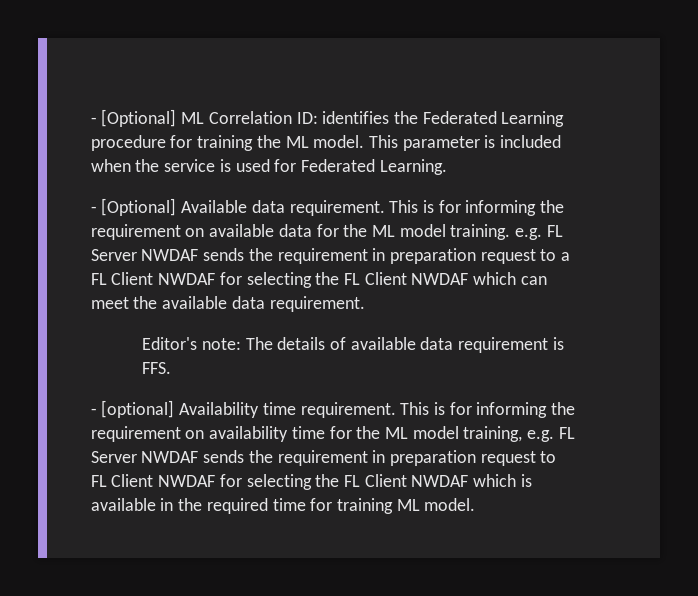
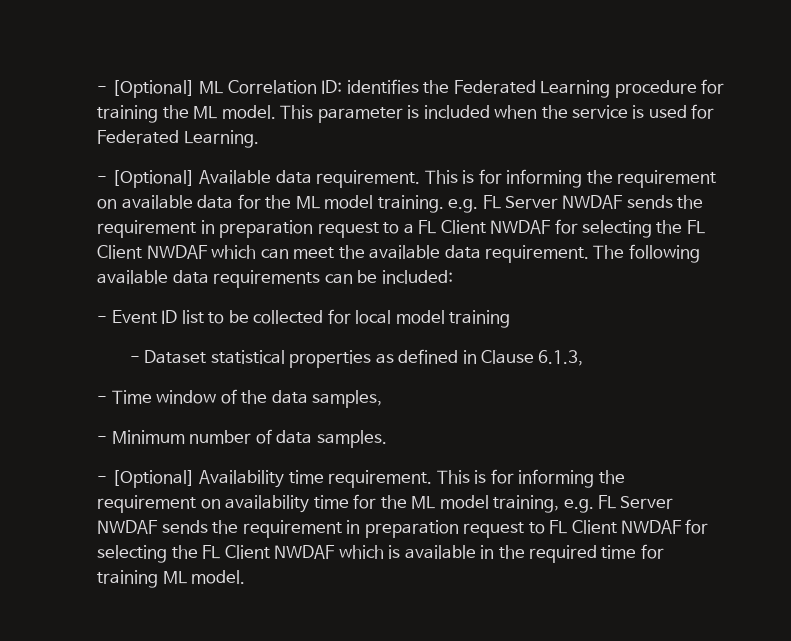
[142,337,564,353] [142,362,172,374] [90,400,175,418] // Editor's note: The details of available data requirement is FFS. // - [optional] -> [593,244,700,263] [97,270,453,288] [97,309,510,328] [129,349,584,368] [97,389,383,408] [97,429,387,448] [97,470,195,488] The following available data requirements can be included: // - Event ID list to be collected for local model training // - Dataset statistical properties as defined in Clause 6.1.3, // - Time window of the data samples, // - Minimum number of data samples. // - [Optional]

